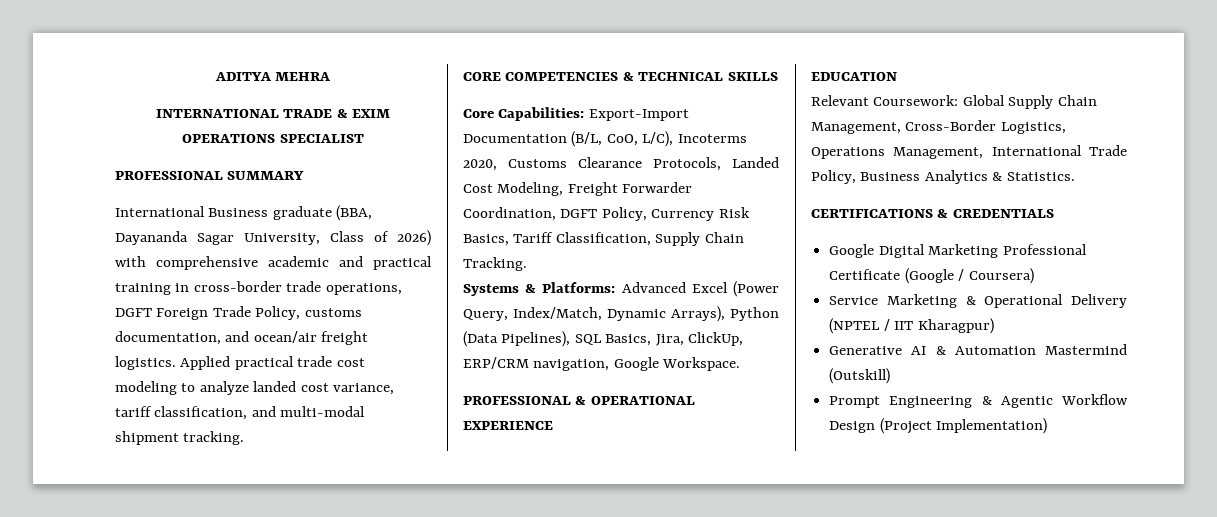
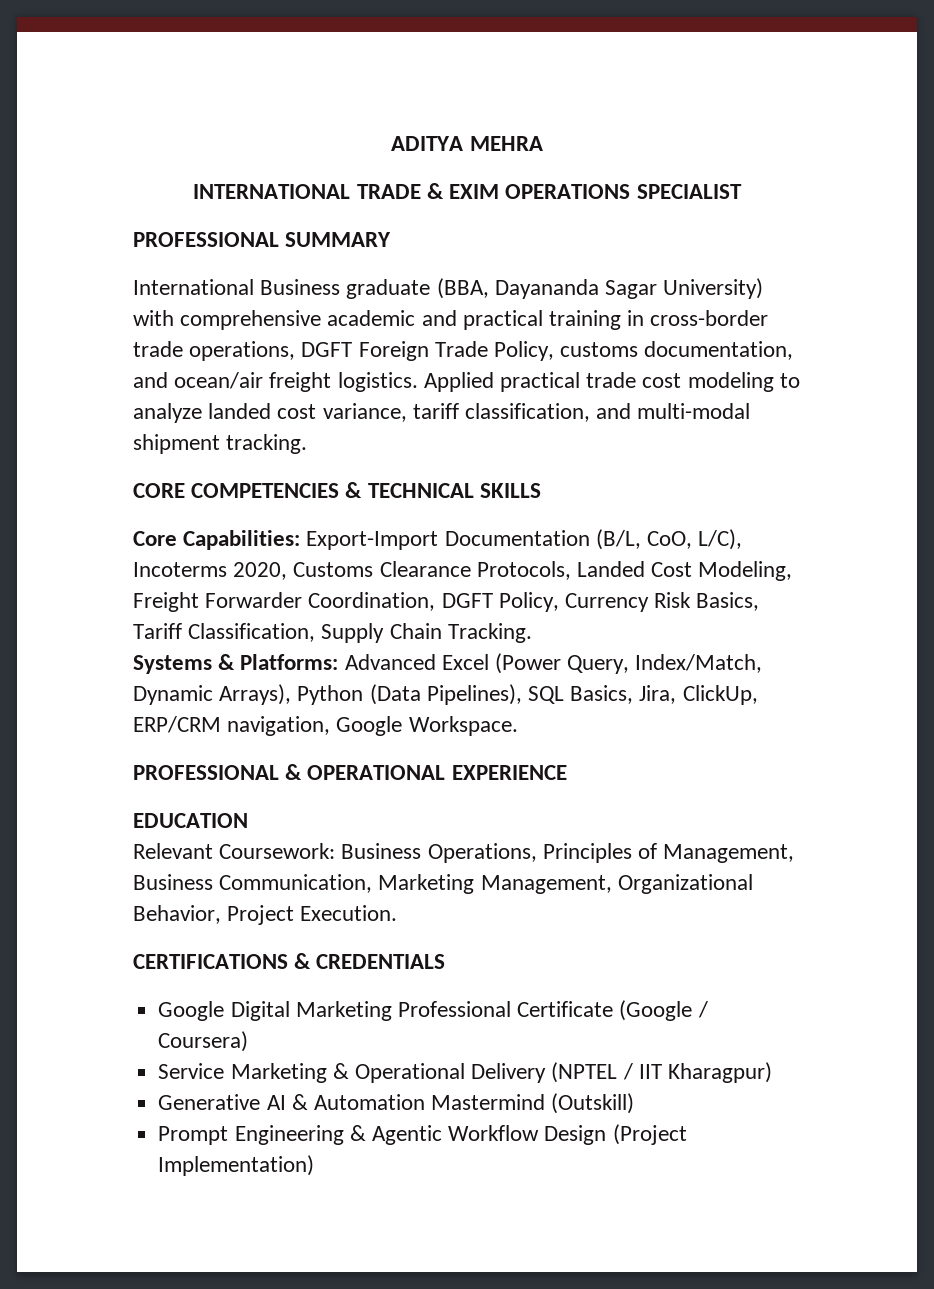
[244,230,431,246] University, Class of 2026) -> [663,278,764,299] University)
[962,95,1097,109] [811,120,1066,134] [811,145,1127,159] [811,170,1075,184] Global Supply Chain Management, Cross-Border Logistics, Operations Management, International Trade Policy, Business Analytics & Statistics. -> [341,843,795,863] [133,874,753,894] [133,905,398,925] Business Operations, Principles of Management, Business Communication, Marketing Management, Organizational Behavior, Project Execution.

